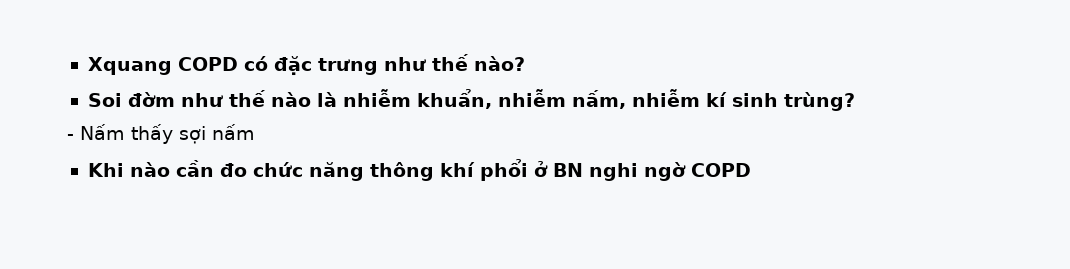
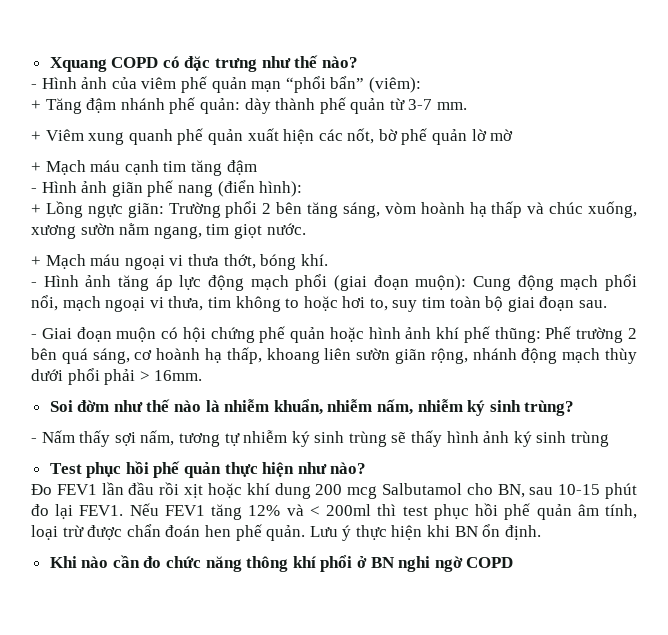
(525, 63) none -> [31,76,421,93] [31,97,468,114] [31,128,514,145] [31,160,257,176] [31,180,303,197] [31,201,637,218] [31,223,306,239] [31,254,328,270] [31,274,637,291] [31,295,608,312] [31,326,637,343] [31,347,637,364] [31,368,203,385] // - Hình ảnh của viêm phế quản mạn “phổi bẩn” (viêm): // + Tăng đậm nhánh phế quản: dày thành phế quản từ 3-7 mm. // + Viêm xung quanh phế quản xuất hiện các nốt, bờ phế quản lờ mờ // + Mạch máu cạnh tim tăng đậm // - Hình ảnh giãn phế nang (điển hình): // + Lồng ngực giãn: Trường phổi 2 bên tăng sáng, vòm hoành hạ thấp và chúc xuống, xương sườn nằm ngang, tim giọt nước. // + Mạch máu ngoại vi thưa thớt, bóng khí. // - Hình ảnh tăng áp lực động mạch phổi (giai đoạn muộn): Cung động mạch phổi nổi, mạch ngoại vi thưa, tim không to hoặc hơi to, suy tim toàn bộ giai đoạn sau. // - Giai đoạn muộn có hội chứng phế quản hoặc hình ảnh khí phế thũng: Phế trường 2 bên quá sáng, cơ hoành hạ thấp, khoang liên sườn giãn rộng, nhánh động mạch thùy dưới phổi phải > 16mm.
[705,92,727,107] kí -> [467,400,486,416] ký
[212,124,255,140] nấm -> [140,430,610,447] [49,461,367,478] [31,482,637,499] [31,503,638,520] [31,524,541,541] nấm, tương tự nhiễm ký sinh trùng sẽ thấy hình ảnh ký sinh trùng // Test phục hồi phế quản thực hiện như nào? // Đo FEV1 lần đầu rồi xịt hoặc khí dung 200 mcg Salbutamol cho BN, sau 10-15 phút đo lại FEV1. Nếu FEV1 tăng 12% và < 200ml thì test phục hồi phế quản âm tính, loại trừ được chẩn đoán hen phế quản. Lưu ý thực hiện khi BN ổn định.

